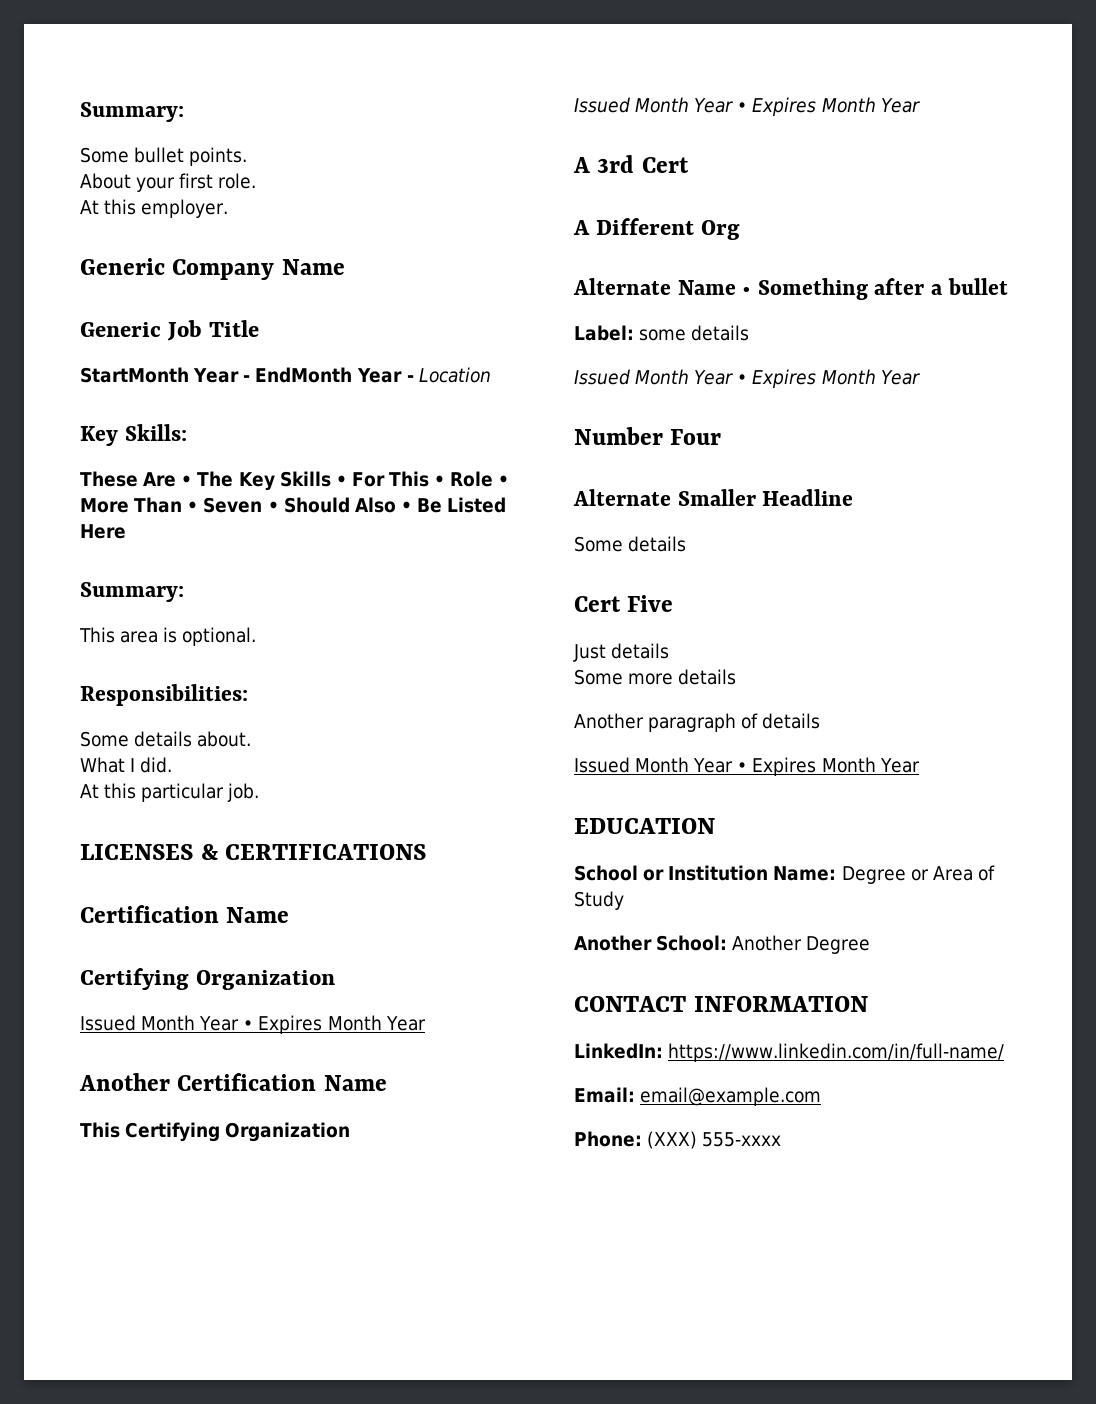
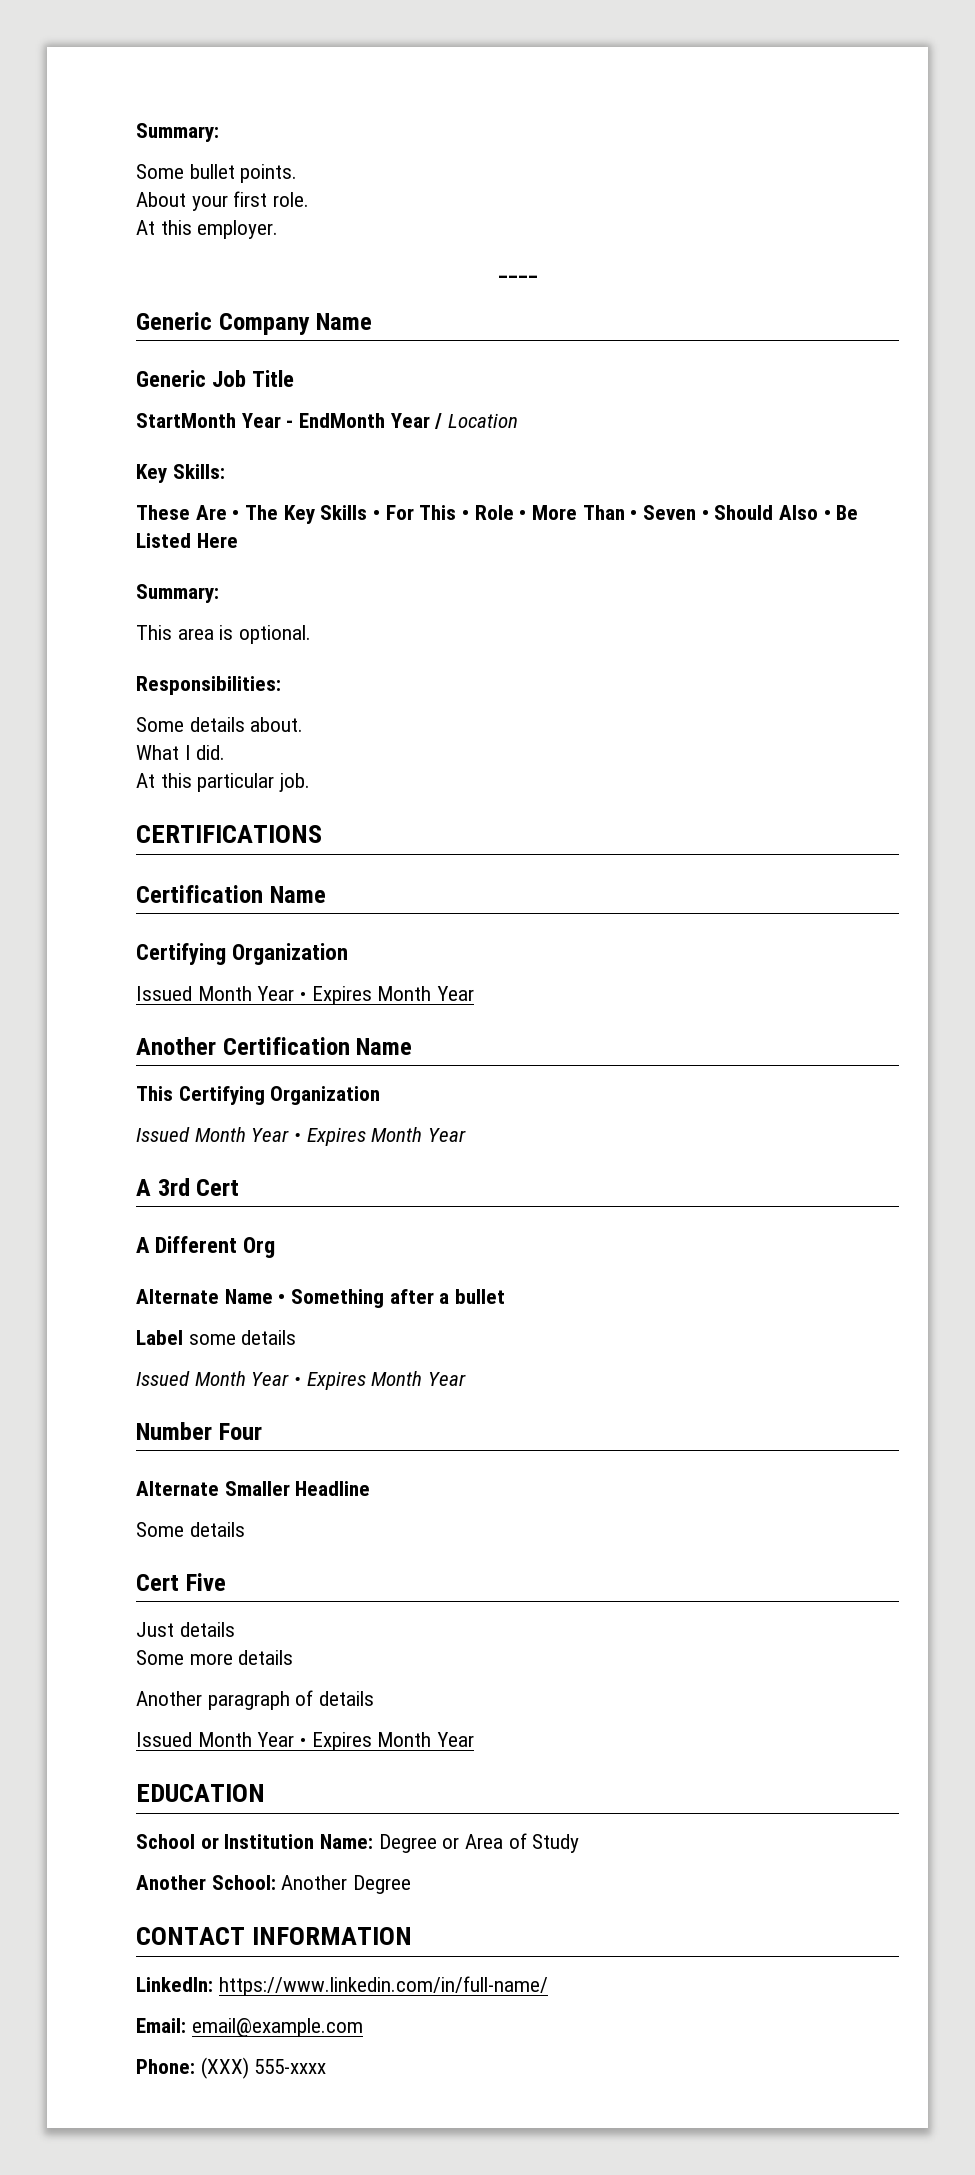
(229, 208) none -> [497,275,538,278] // ____
[406,375,414,382] - -> [434,413,443,429] /
[80,844,218,860] LICENSES & -> (311, 782) none
[574,325,634,341] Label: -> [136,1330,183,1345] Label

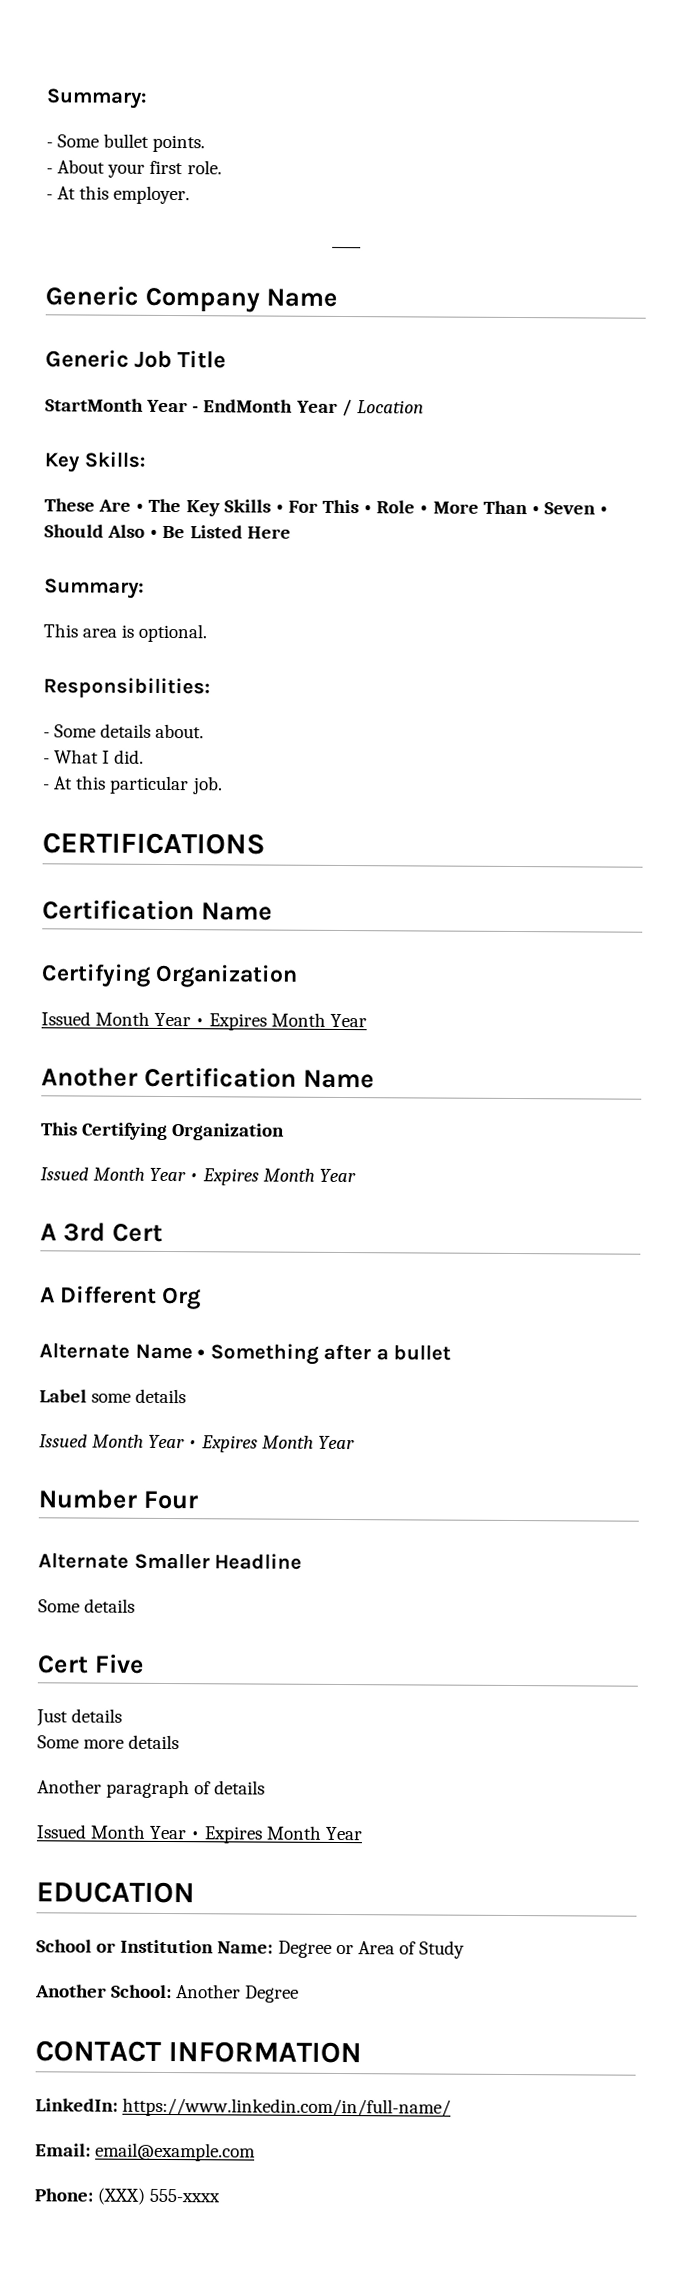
[136,123,219,142] Summary: // -> [46,88,148,109] [46,142,53,148] Summary: // -
(298, 173) none -> [46,168,53,174] -
(310, 199) none -> [46,194,53,200] -
(281, 685) none -> [43,732,50,738] -
(304, 724) none -> [43,758,50,764] -
(226, 752) none -> [43,784,50,790] -

